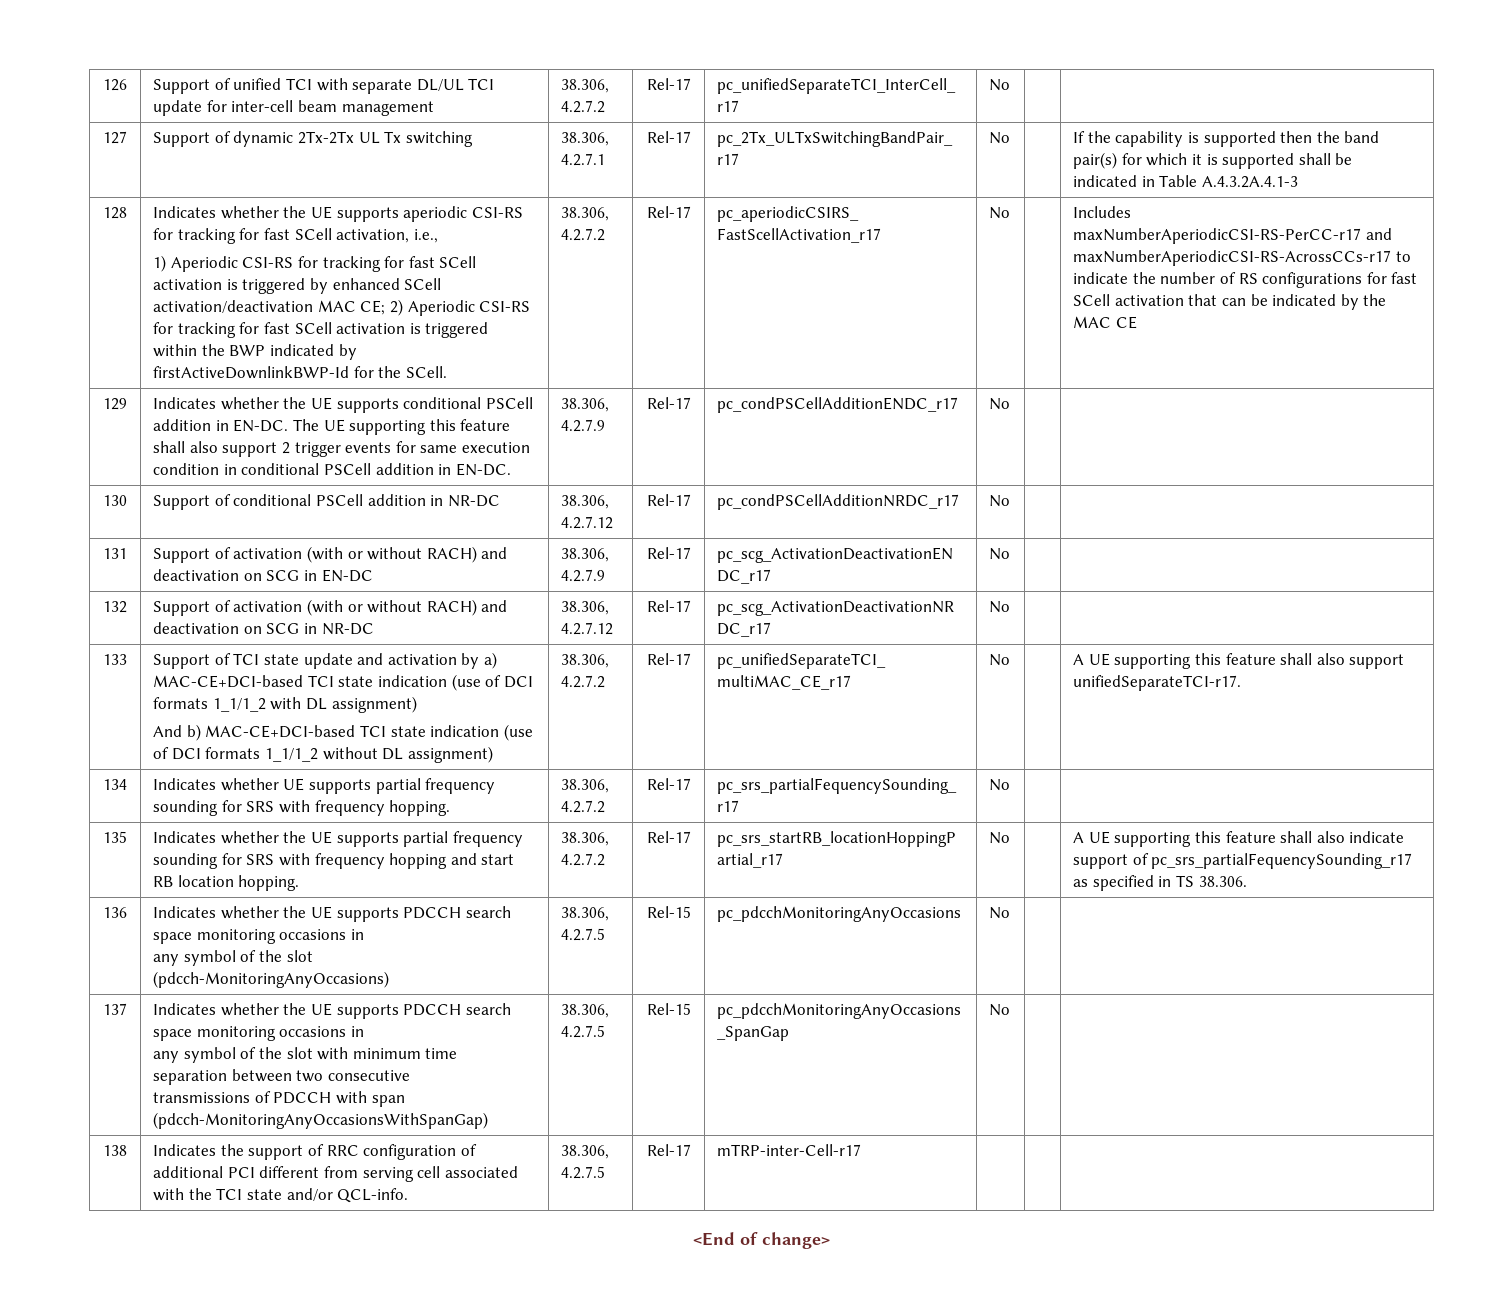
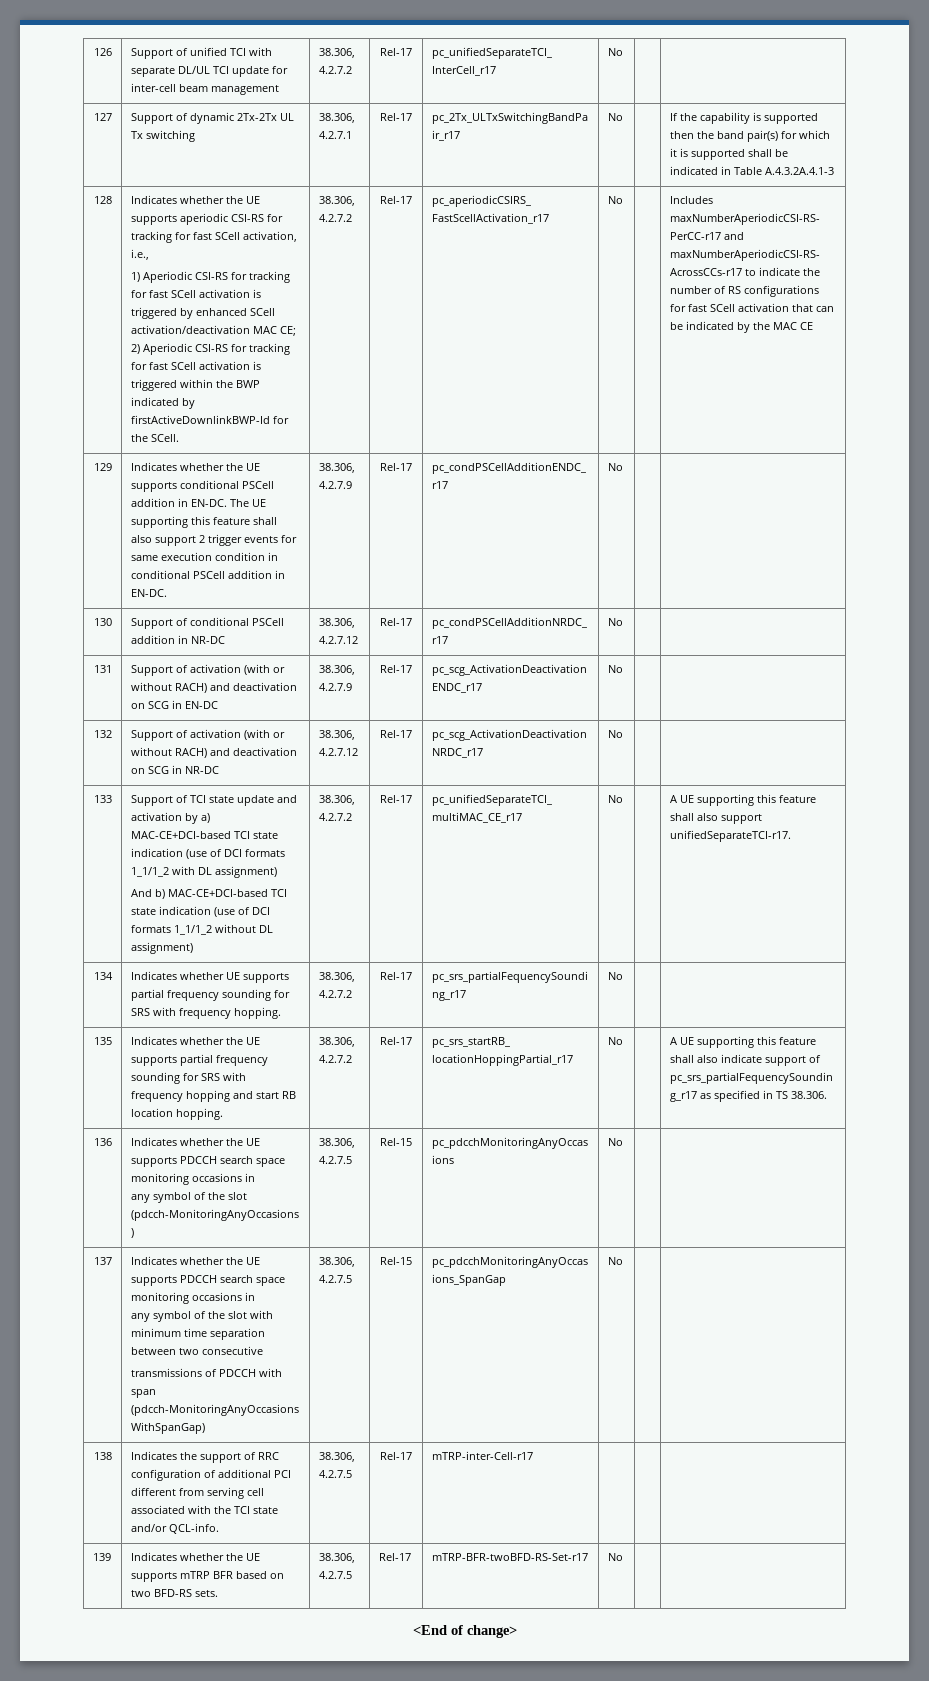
(862, 1150) none -> [92,1553,111,1561] [130,1552,260,1561] [130,1571,284,1582] [130,1589,218,1597] [318,1553,355,1563] [318,1571,352,1579] [378,1553,411,1561] [431,1553,588,1561] [607,1553,623,1561] // 139 | Indicates whether the UE supports mTRP BFR based on two BFD-RS sets. | 38.306, 4.2.7.5 | Rel-17 | mTRP-BFR-twoBFD-RS-Set-r17 | No | |

